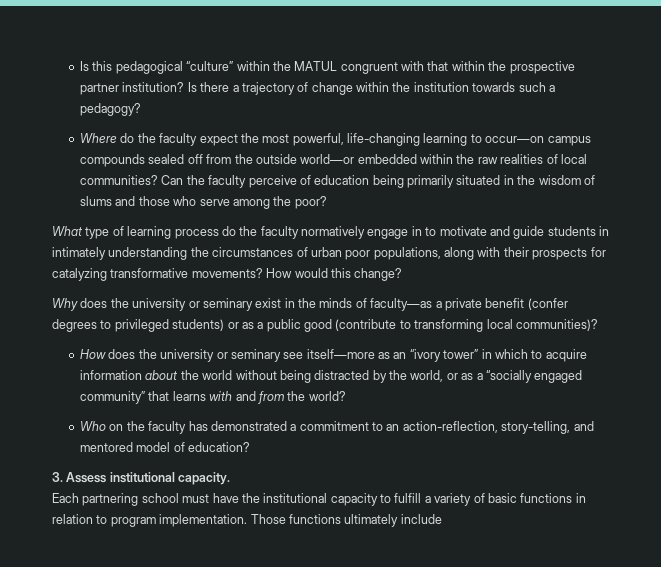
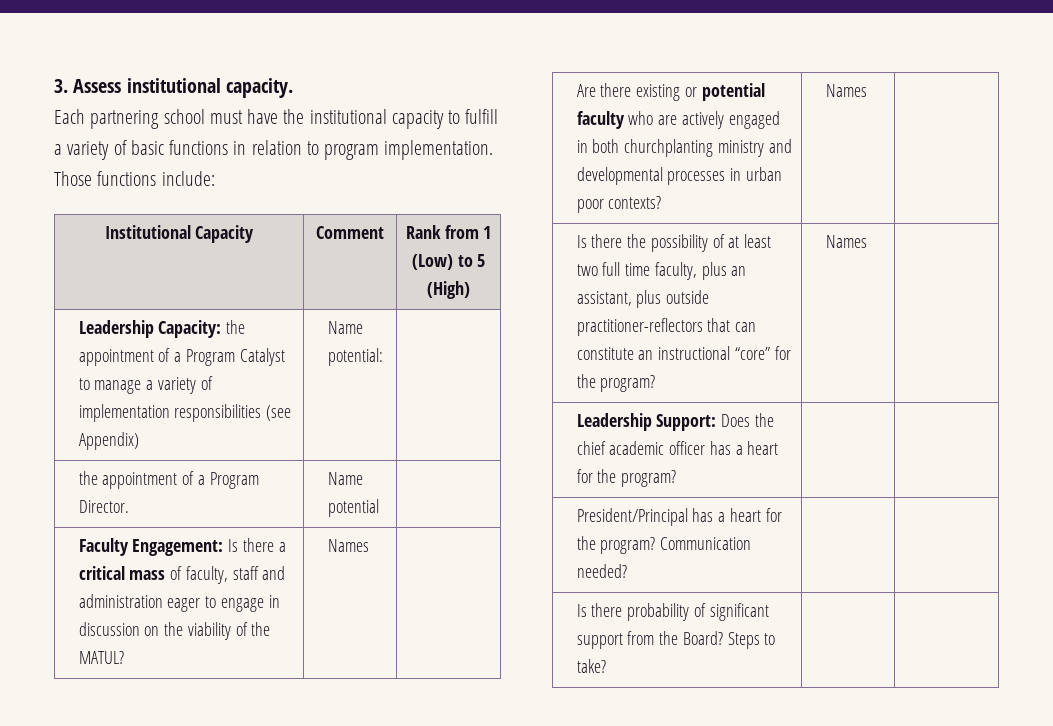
[80,61,575,74] [80,82,555,95] [80,103,142,116] [80,133,591,146] [80,154,587,167] [80,175,595,188] [80,196,327,209] [52,226,609,239] [52,247,606,260] [52,268,403,281] [52,298,568,311] [52,319,598,332] [80,349,587,362] [80,370,583,383] [80,391,346,404] [80,421,594,434] [80,442,251,452] Is this pedagogical “culture” within the MATUL congruent with that within the prospective partner institution? Is there a trajectory of change within the institution towards such a pedagogy? // Where do the faculty expect the most powerful, life-changing learning to occur—on campus compounds sealed off from the outside world—or embedded within the raw realities of local communities? Can the faculty perceive of education being primarily situated in the wisdom of slums and those who serve among the poor? // What type of learning process do the faculty normatively engage in to motivate and guide students in intimately understanding the circumstances of urban poor populations, along with their prospects for catalyzing transformative movements? How would this change? // Why does the university or seminary exist in the minds of faculty—as a private benefit (confer degrees to privileged students) or as a public good (contribute to transforming local communities)? // How does the university or seminary see itself—more as an “ivory tower” in which to acquire information about the world without being distracted by the world, or as a “socially engaged community” that learns with and from the world? // Who on the faculty has demonstrated a commitment to an action-reflection, story-telling, and mentored model of education? // -> (54, 86) none
[344,514,442,527] ultimately include -> [161,171,215,186] [104,225,255,243] [316,226,384,239] [405,225,492,239] [411,254,486,270] [427,281,470,299] [78,320,246,338] [78,348,285,366] [78,376,213,394] [78,404,292,422] [78,432,139,450] [327,321,363,334] [327,348,383,366] [78,471,259,489] [78,500,129,513] [327,472,363,485] [327,499,379,517] [78,538,286,556] [78,566,286,584] [78,594,280,612] [78,622,271,640] [78,651,124,664] [327,539,369,552] [576,83,765,101] [576,111,780,129] [576,139,792,157] [576,167,782,185] [576,196,662,213] [825,84,867,97] [576,234,772,252] [576,262,747,280] [576,290,710,308] [576,318,757,336] [576,346,791,360] [576,374,656,392] [825,235,867,248] [576,413,774,431] [576,441,779,455] [576,469,677,487] [576,508,782,526] [576,536,752,554] [576,564,627,578] [576,603,769,621] [576,631,776,649] [576,659,606,673] include: // Institutional Capacity | Comment | Rank from 1 (Low) to 5 (High) // Leadership Capacity: the appointment of a Program Catalyst to manage a variety of implementation responsibilities (see Appendix) | Name potential: | // the appointment of a Program Director. | Name potential | // Faculty Engagement: Is there a critical mass of faculty, staff and administration eager to engage in discussion on the viability of the MATUL? | Names | // Are there existing or potential faculty who are actively engaged in both churchplanting ministry and developmental processes in urban poor contexts? | Names | // Is there the possibility of at least two full time faculty, plus an assistant, plus outside practitioner-reflectors that can constitute an instructional “core” for the program? | Names | // Leadership Support: Does the chief academic officer has a heart for the program? | | // President/Principal has a heart for the program? Communication needed? | | // Is there probability of significant support from the Board? Steps to take? | |

